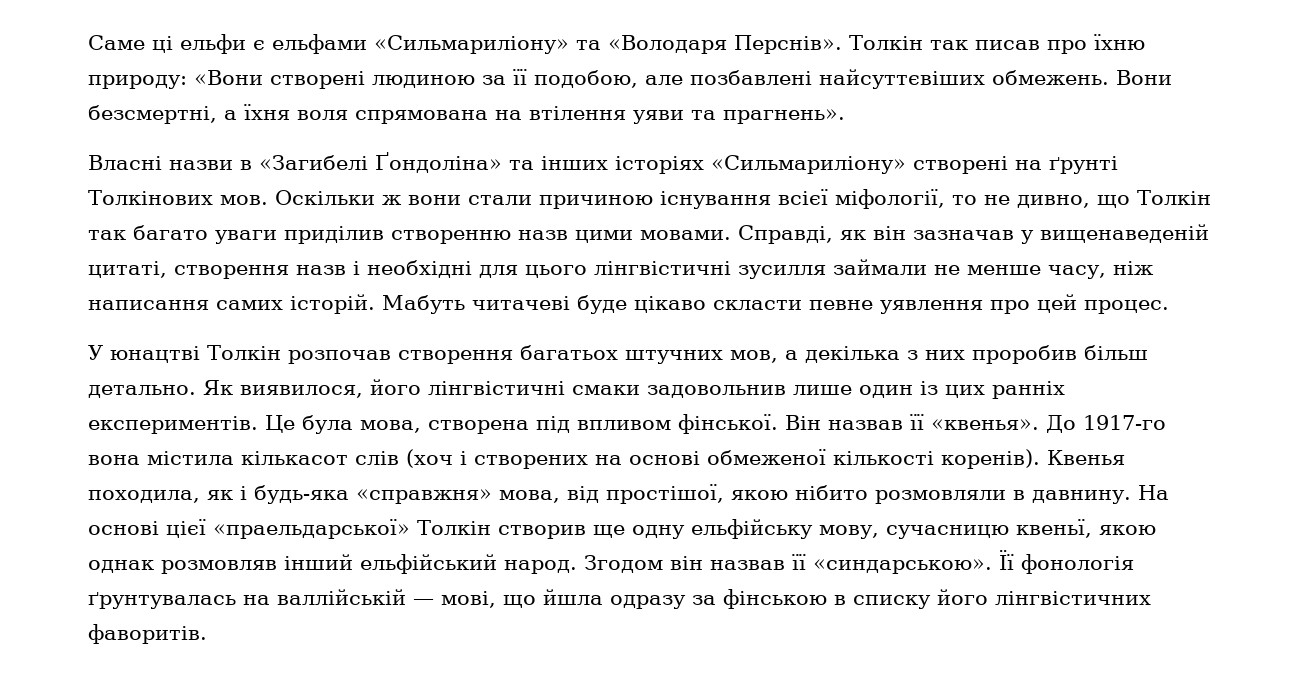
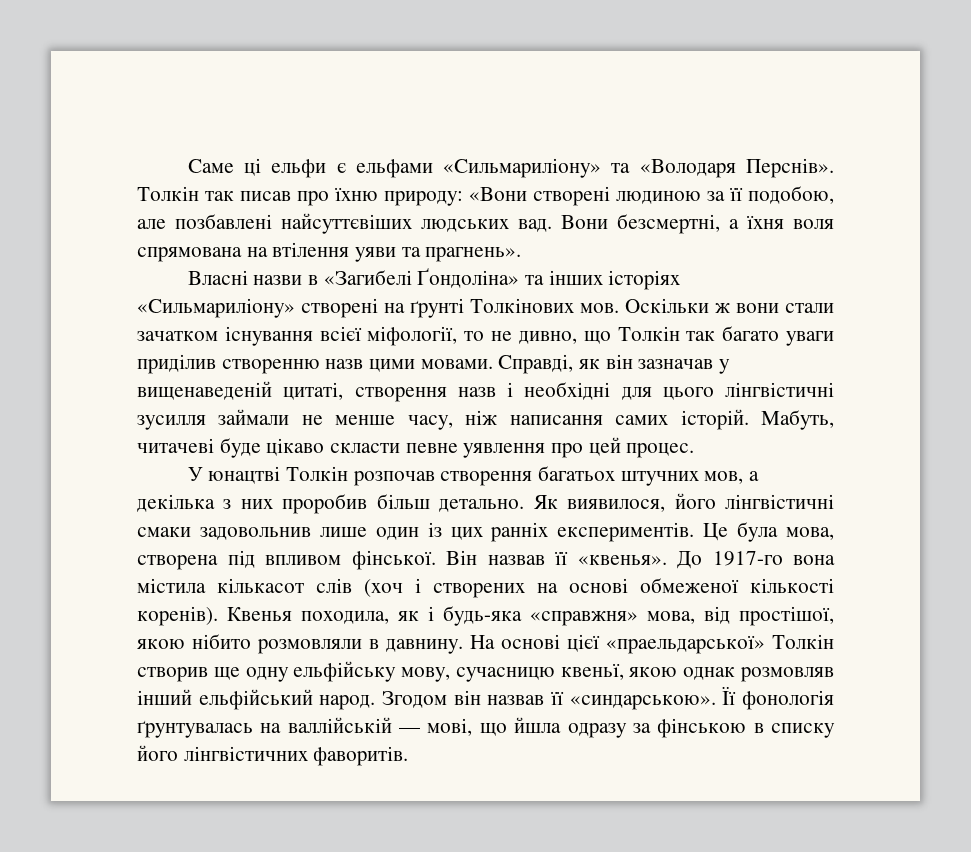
[992,70,1109,85] обмежень. -> [421,219,552,232] людських вад.
[539,195,653,209] причиною -> [137,331,218,341] зачатком
[382,295,465,314] Мабуть -> [761,410,835,430] Мабуть,

